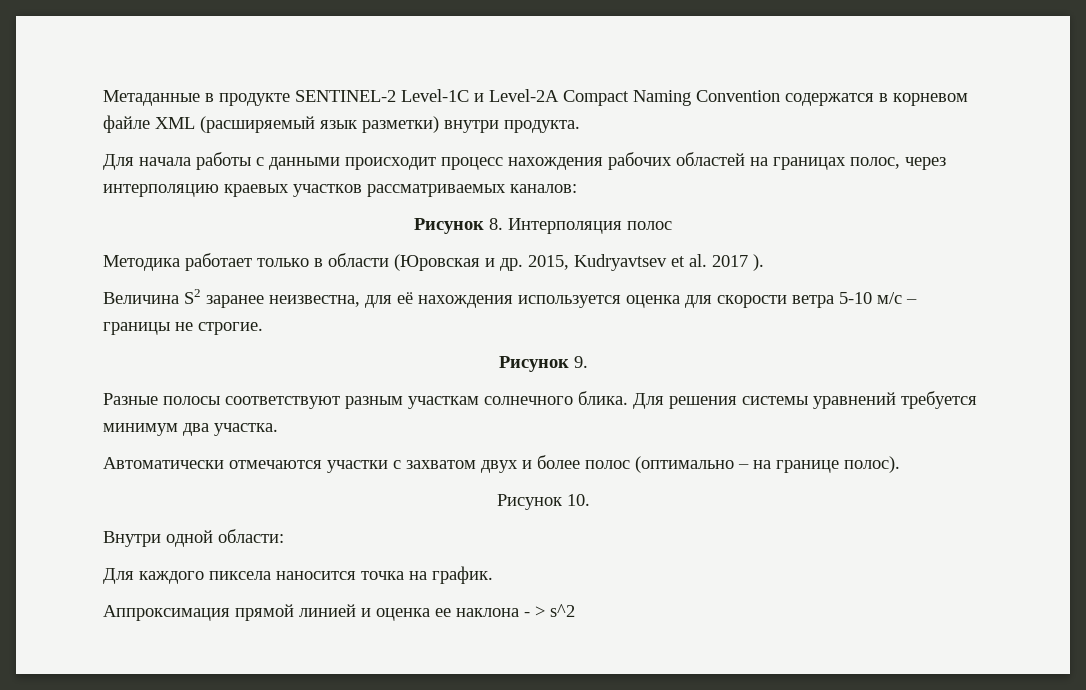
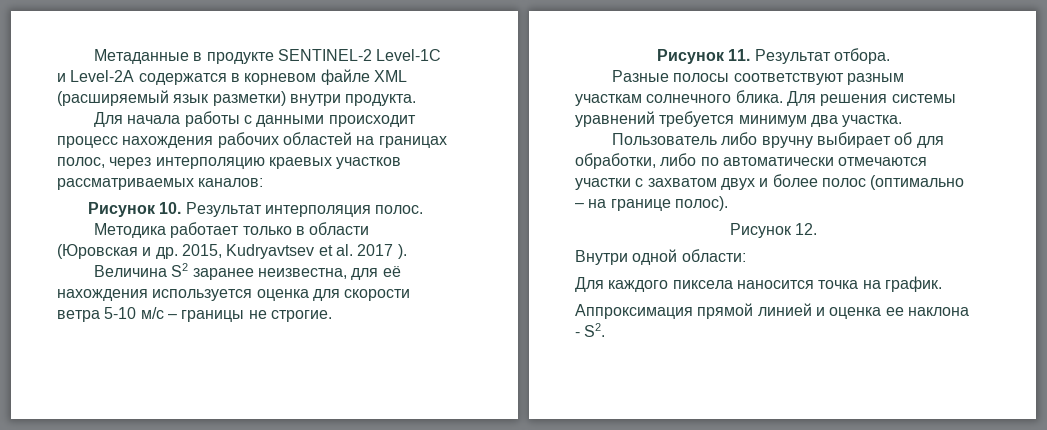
[563,90,780,106] Compact Naming Convention -> (135, 76) none
[489,218,672,234] 8. Интерполяция полос -> [159,202,424,217] 10. Результат интерполяция полос.
[573,356,588,368] 9. -> [728,48,890,64] 11. Результат отбора.
[103,457,224,469] Автоматически -> [611,132,944,148] [575,153,834,169] Пользователь либо вручну выбирает об для обработки, либо по автоматически
[566,494,590,506] 10. -> [795,223,818,235] 12.
[535,604,575,617] > s^2 -> [584,323,606,337] S2.

